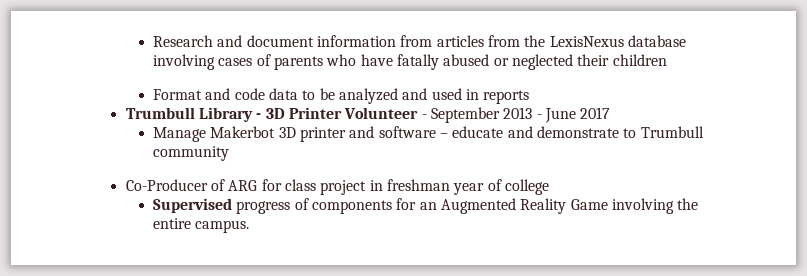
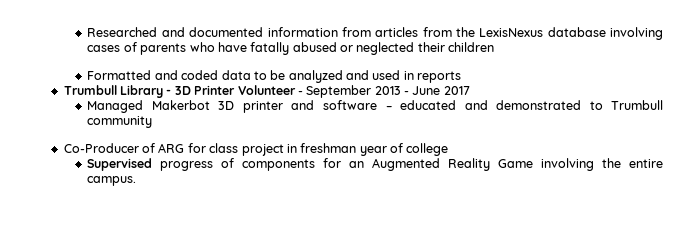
[153,35,314,47] Research and document -> [87,27,264,37] Researched and documented
[153,88,265,100] Format and code -> [87,70,219,80] Formatted and coded
[153,127,207,142] Manage -> [87,100,144,113] Managed
[452,126,619,138] educate and demonstrate -> [399,100,581,110] educated and demonstrated

